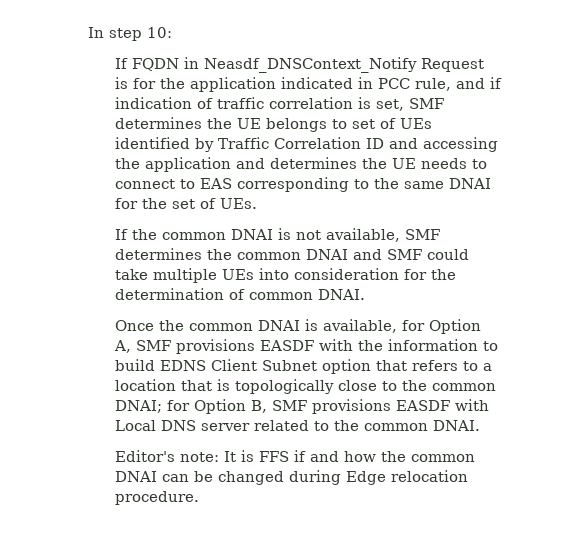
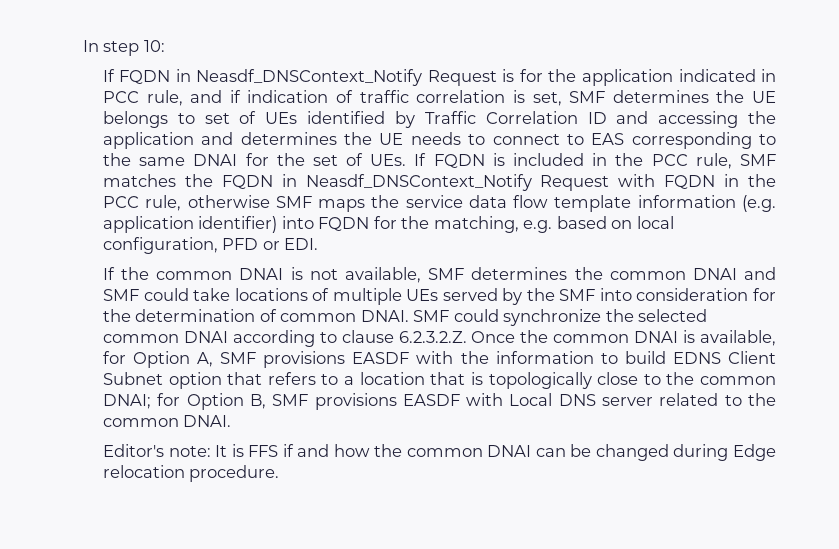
(258, 203) none -> [414,153,776,169] [102,174,776,191] [102,195,776,212] [102,216,674,233] [102,237,319,254] If FQDN is included in the PCC rule, SMF matches the FQDN in Neasdf_DNSContext_Notify Request with FQDN in the PCC rule, otherwise SMF maps the service data flow template information (e.g. application identifier) into FQDN for the matching, e.g. based on local configuration, PFD or EDI.
[153,268,255,283] multiple UEs -> [234,288,596,305] locations of multiple UEs served by the SMF
(366, 294) // -> [413,309,708,326] [102,330,467,347] SMF could synchronize the selected common DNAI according to clause 6.2.3.2.Z.

